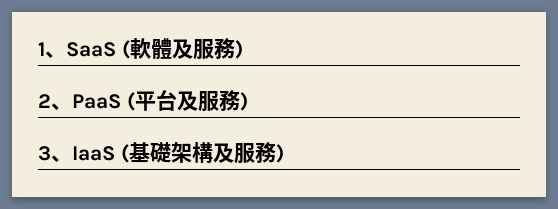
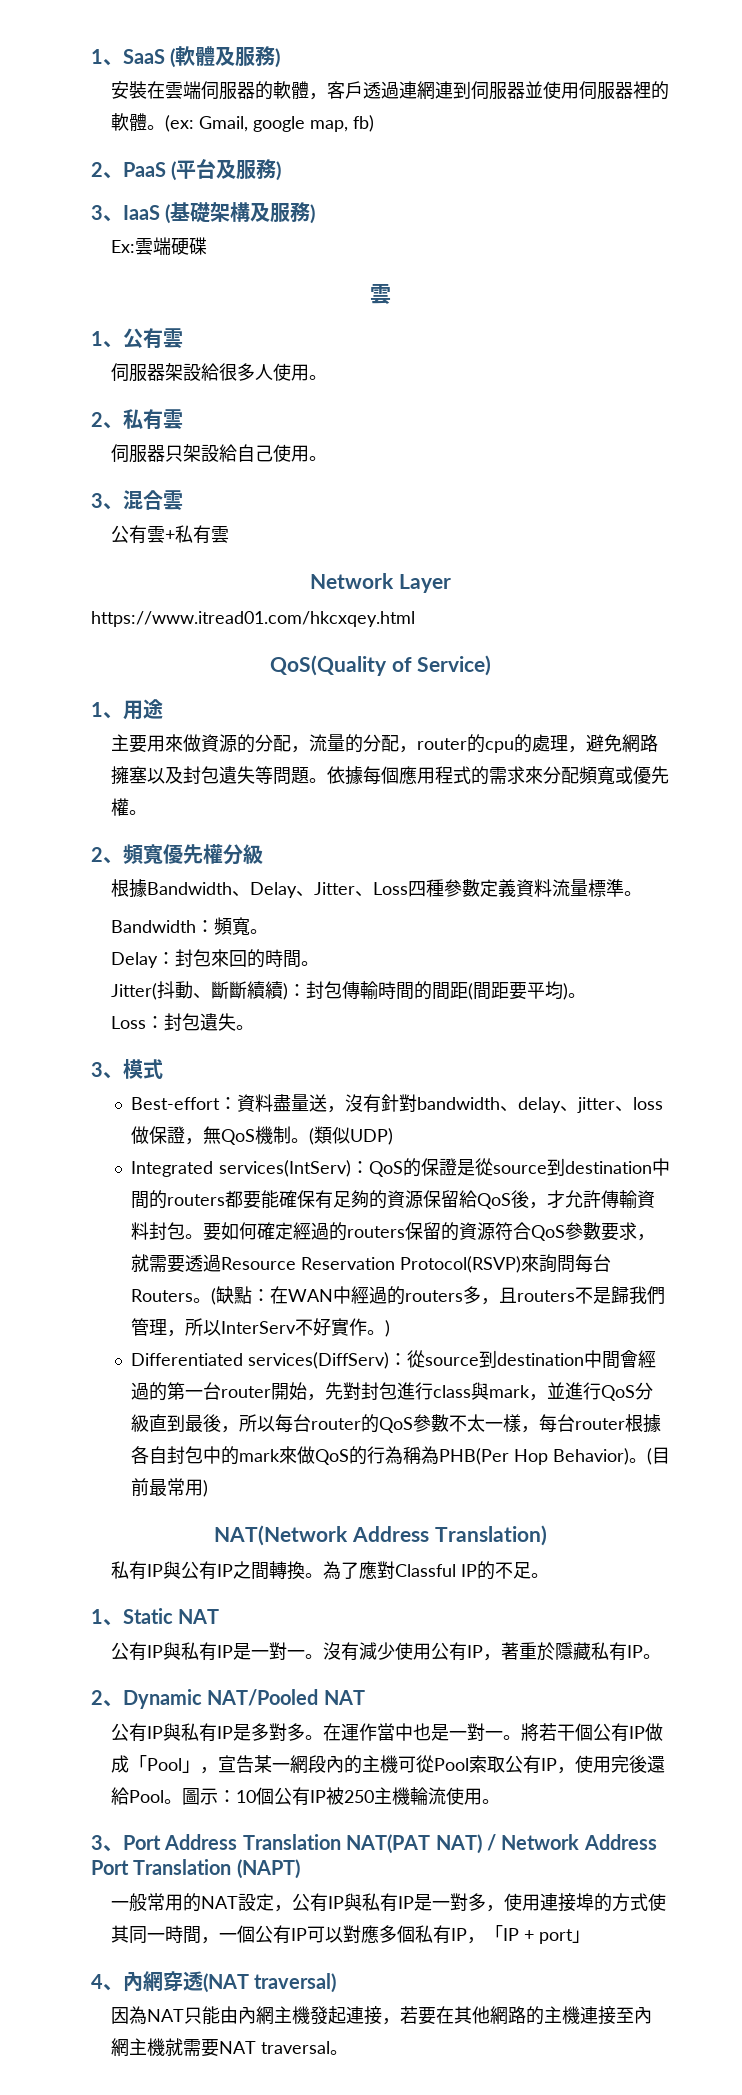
(243, 49) none -> [111,81,670,100] [111,113,375,132] // 安裝在雲端伺服器的軟體，客戶透過連網連到伺服器並使用伺服器裡的軟體。(ex: Gmail, google map, fb)
(284, 153) none -> [111,237,208,255] [370,284,391,304] [91,328,183,348] [111,363,328,382] [91,409,183,429] [111,444,328,463] [91,490,183,510] [111,525,230,544] [310,573,451,593] [91,611,415,627] [269,655,492,676] [91,699,163,720] [111,734,659,753] [111,766,670,785] [111,798,148,816] [91,844,263,865] [111,879,643,898] [111,917,269,935] [111,949,320,968] [111,981,587,1000] [111,1013,255,1031] [91,1059,163,1079] [130,1094,663,1113] [130,1126,393,1145] [130,1158,670,1177] [130,1190,655,1209] [130,1222,655,1241] [130,1254,611,1273] [130,1285,665,1305] [130,1318,390,1337] [130,1350,656,1369] [130,1382,653,1401] [130,1414,661,1433] [130,1446,670,1465] [130,1478,208,1497] [214,1525,547,1546] [111,1561,550,1580] [91,1608,220,1626] [111,1642,662,1661] [91,1689,365,1709] [111,1723,664,1742] [111,1755,666,1774] [111,1787,501,1806] [91,1834,657,1854] [91,1859,300,1879] [111,1893,667,1912] [111,1925,591,1944] [91,1971,337,1993] [111,2006,653,2025] [111,2038,349,2057] // Ex:雲端硬碟 // 雲 // 1、公有雲 // 伺服器架設給很多人使用。 // 2、私有雲 // 伺服器只架設給自己使用。 // 3、混合雲 // 公有雲+私有雲 // Network Layer // https://www.itread01.com/hkcxqey.html // QoS(Quality of Service) // 1、用途 // 主要用來做資源的分配，流量的分配，router的cpu的處理，避免網路擁塞以及封包遺失等問題。依據每個應用程式的需求來分配頻寬或優先權。 // 2、頻寬優先權分級 // 根據Bandwidth、Delay、Jitter、Loss四種參數定義資料流量標準。 // Bandwidth：頻寬。 // Delay：封包來回的時間。 // Jitter(抖動、斷斷續續)：封包傳輸時間的間距(間距要平均)。 // Loss：封包遺失。 // 3、模式 // Best-effort：資料盡量送，沒有針對bandwidth、delay、jitter、loss做保證，無QoS機制。(類似UDP) // Integrated services(IntServ)：QoS的保證是從source到destination中間的routers都要能確保有足夠的資源保留給QoS後，才允許傳輸資料封包。要如何確定經過的routers保留的資源符合QoS參數要求，就需要透過Resource Reservation Protocol(RSVP)來詢問每台Routers。(缺點：在WAN中經過的routers多，且routers不是歸我們管理，所以InterServ不好實作。) // Differentiated services(DiffServ)：從source到destination中間會經過的第一台router開始，先對封包進行class與mark，並進行QoS分級直到最後，所以每台router的QoS參數不太一樣，每台router根據各自封包中的mark來做QoS的行為稱為PHB(Per Hop Behavior)。(目前最常用) // NAT(Network Address Translation) // 私有IP與公有IP之間轉換。為了應對Classful IP的不足。 // 1、Static NAT // 公有IP與私有IP是一對一。沒有減少使用公有IP，著重於隱藏私有IP。 // 2、Dynamic NAT/Pooled NAT // 公有IP與私有IP是多對多。在運作當中也是一對一。將若干個公有IP做成「Pool」，宣告某一網段內的主機可從Pool索取公有IP，使用完後還給Pool。圖示：10個公有IP被250主機輪流使用。 // 3、Port Address Translation NAT(PAT NAT) / Network Address Port Translation (NAPT) // 一般常用的NAT設定，公有IP與私有IP是一對多，使用連接埠的方式使其同一時間，一個公有IP可以對應多個私有IP，「IP + port」 // 4、內網穿透(NAT traversal) // 因為NAT只能由內網主機發起連接，若要在其他網路的主機連接至內網主機就需要NAT traversal。

